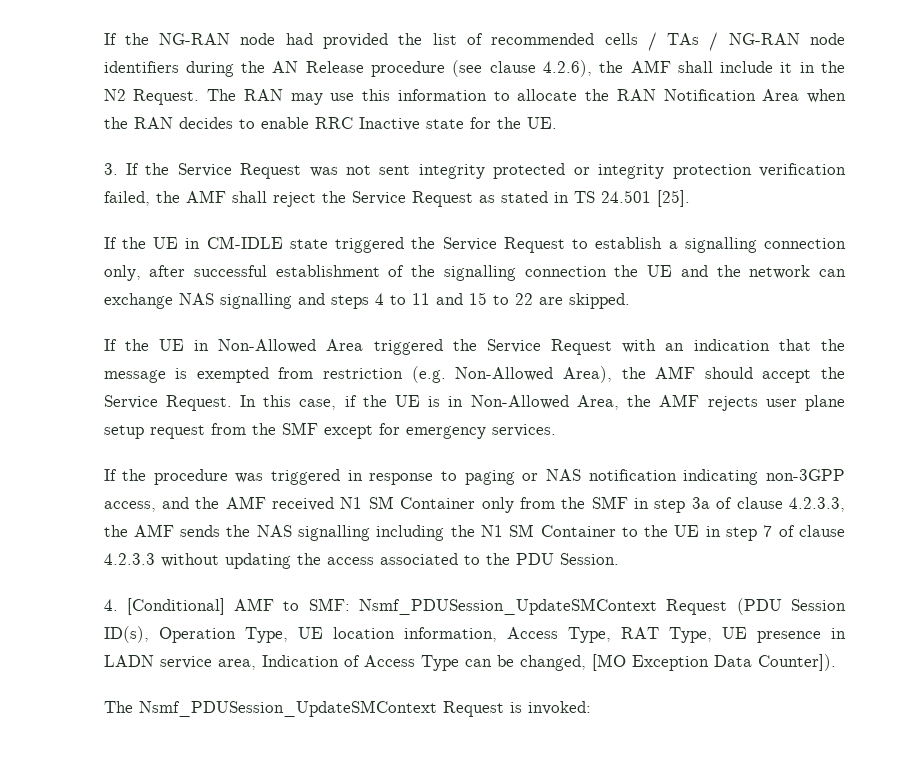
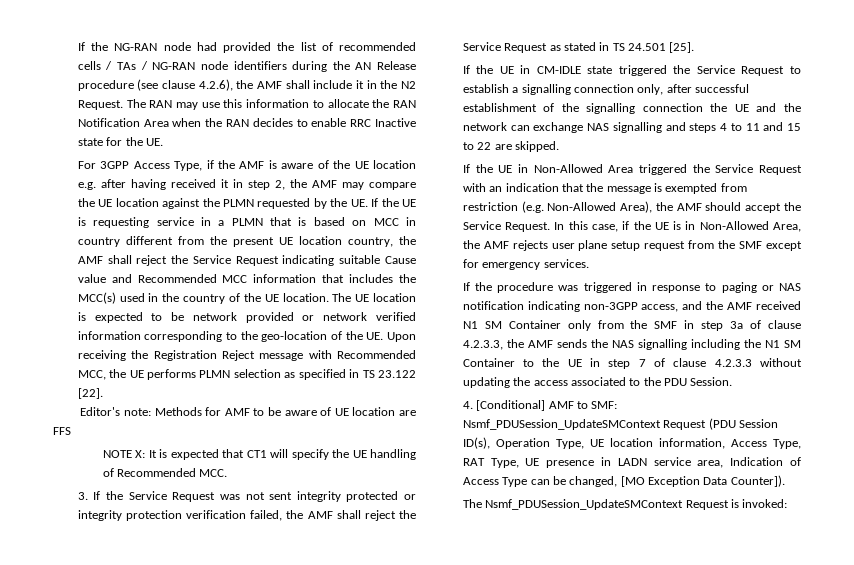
(557, 123) none -> [77,160,417,171] [77,179,416,190] [77,198,417,209] [77,217,416,228] [77,236,417,247] [77,255,417,266] [77,274,416,283] [77,292,417,304] [77,312,417,323] [77,331,417,342] [77,350,416,361] [77,369,416,380] [77,388,103,399] [80,407,416,416] [53,427,71,435] [102,449,416,460] [102,468,228,477] // For 3GPP Access Type, if the AMF is aware of the UE location e.g. after having received it in step 2, the AMF may compare the UE location against the PLMN requested by the UE. If the UE is requesting service in a PLMN that is based on MCC in country different from the present UE location country, the AMF shall reject the Service Request indicating suitable Cause value and Recommended MCC information that includes the MCC(s) used in the country of the UE location. The UE location is expected to be network provided or network verified information corresponding to the geo-location of the UE. Upon receiving the Registration Reject message with Recommended MCC, the UE performs PLMN selection as specified in TS 23.122 [22]. // Editor's note: Methods for AMF to be aware of UE location are FFS // NOTE X: It is expected that CT1 will specify the UE handling of Recommended MCC.

